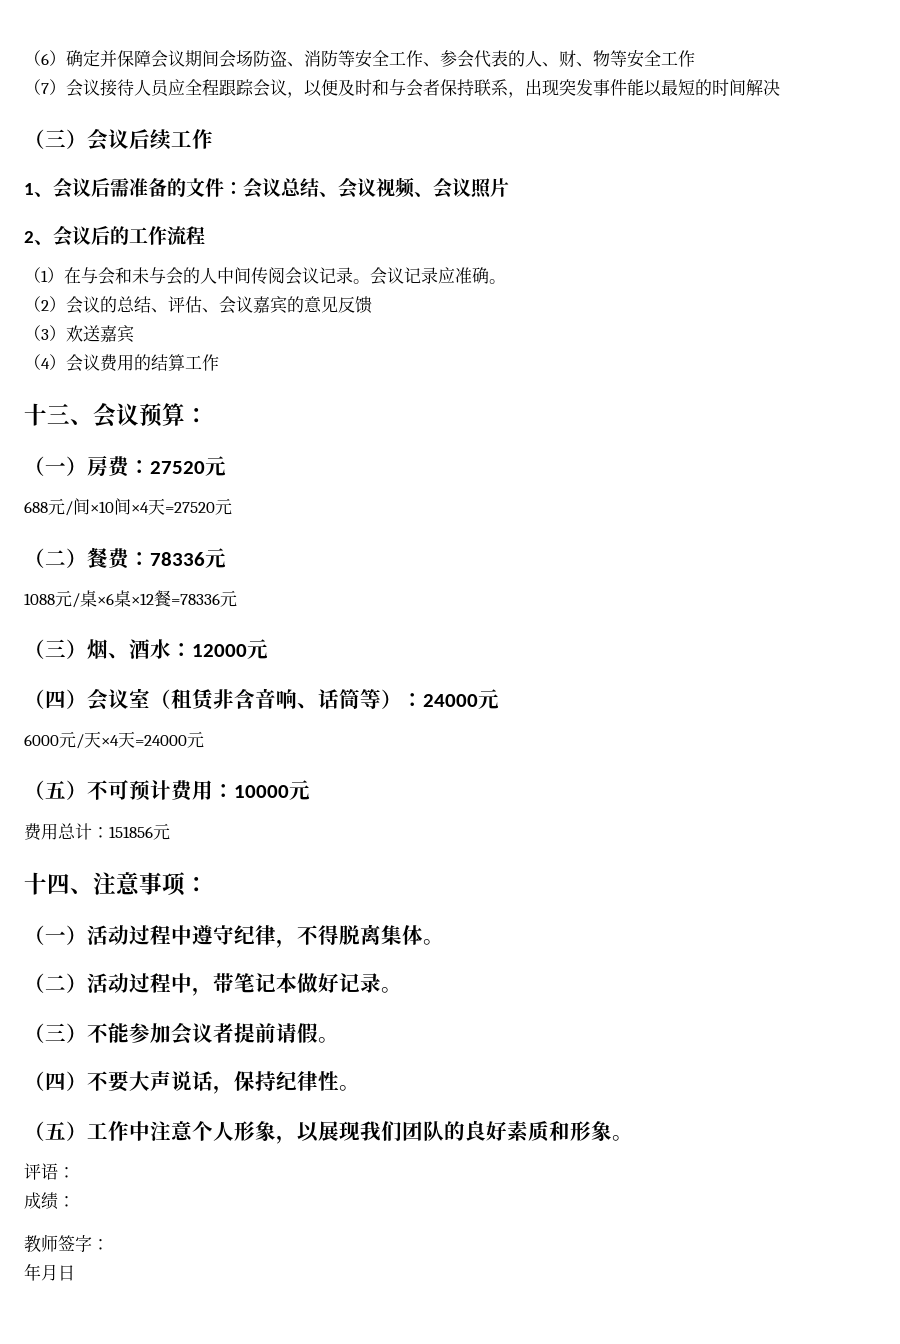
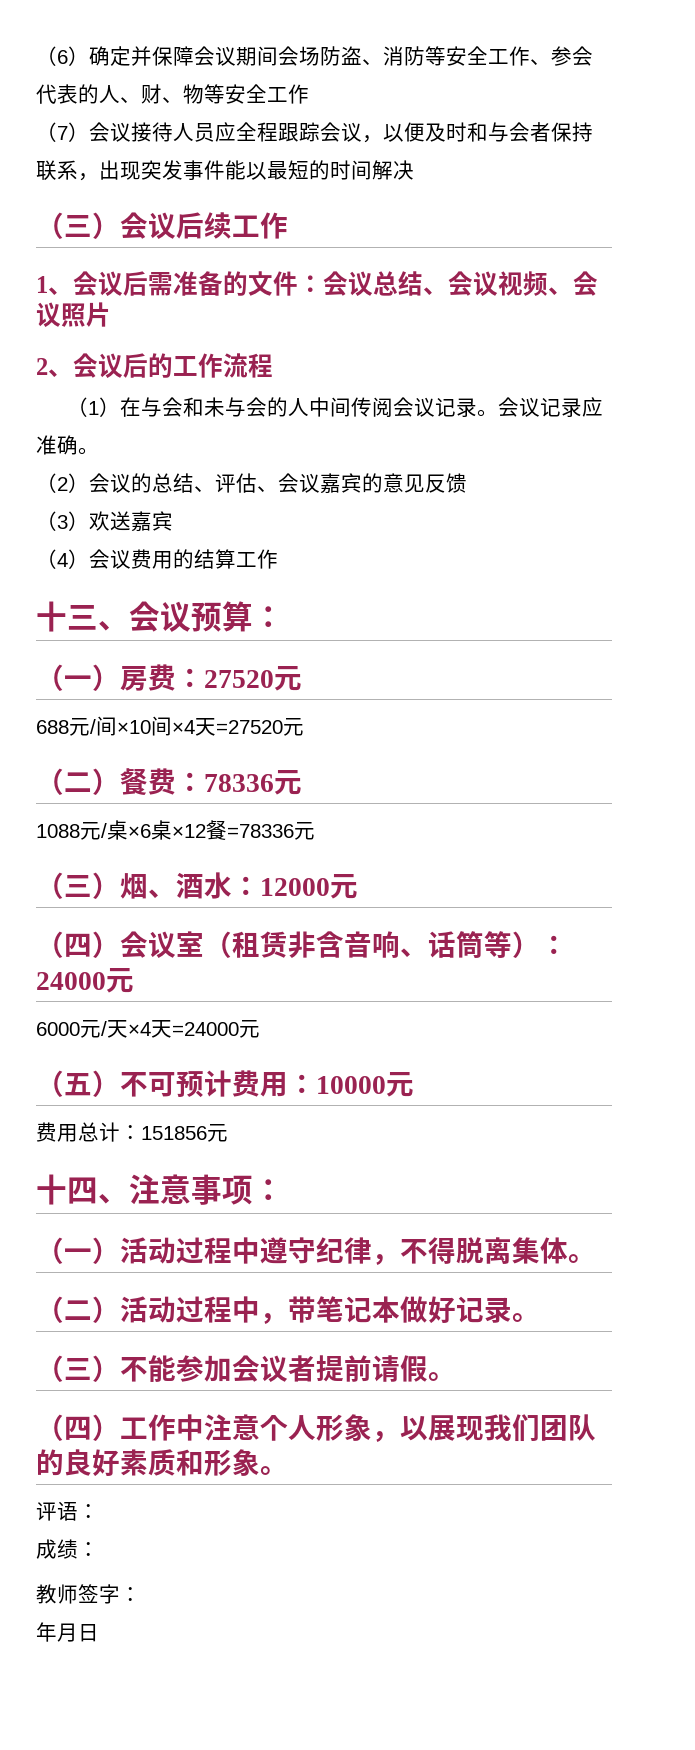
[87,1071,360,1094] [24,1121,87,1141] 不要大声说话，保持纪律性。 // （五） -> (120, 1427) none

